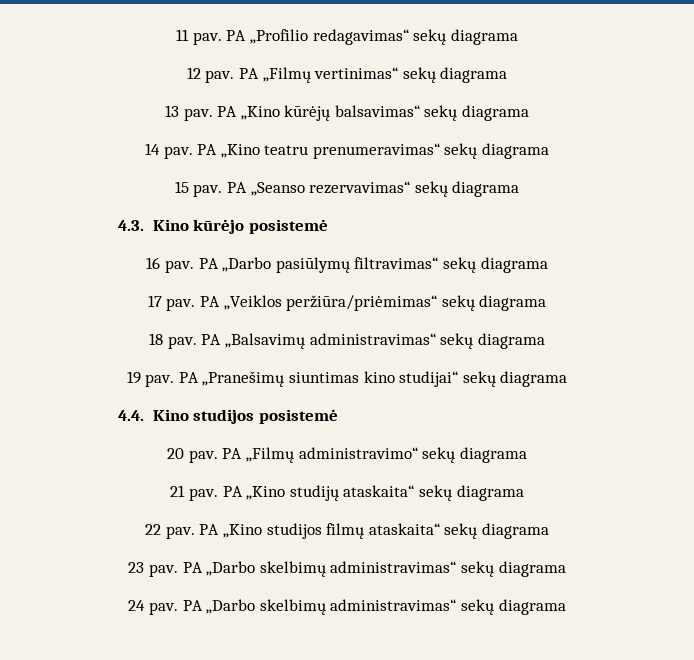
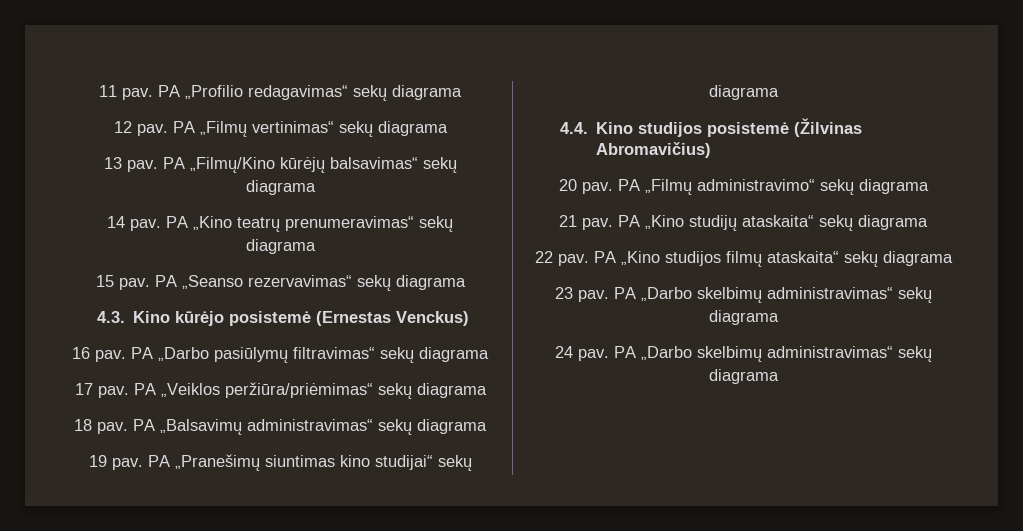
[240,106,280,120] „Kino -> [189,157,275,173] „Filmų/Kino
[264,145,309,155] teatru -> [237,217,280,232] teatrų
(328, 226) none -> [316,311,470,326] (Ernestas Venckus)
(338, 416) none -> [794,118,863,137] [596,142,712,158] (Žilvinas Abromavičius)

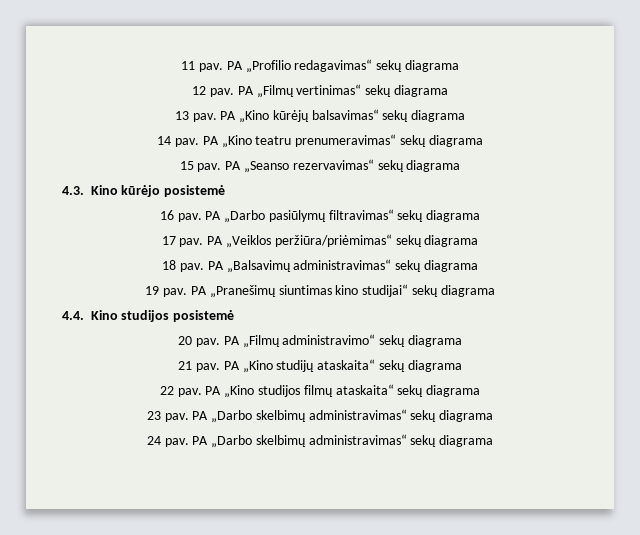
[189,157,275,173] „Filmų/Kino -> [239,110,270,123] „Kino
[237,217,280,232] teatrų -> [255,136,292,145] teatru
[316,311,470,326] (Ernestas Venckus) -> (226, 191) none
[794,118,863,137] [596,142,712,158] (Žilvinas Abromavičius) -> (235, 316) none

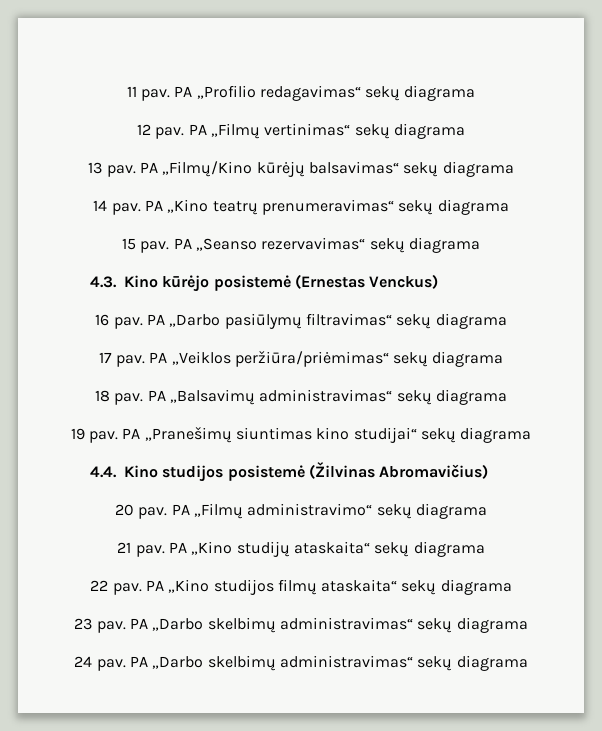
[239,110,270,123] „Kino -> [162,161,253,177] „Filmų/Kino
[255,136,292,145] teatru -> [212,201,258,215] teatrų
(226, 191) none -> [294,274,439,289] (Ernestas Venckus)
(235, 316) none -> [308,462,489,479] (Žilvinas Abromavičius)

